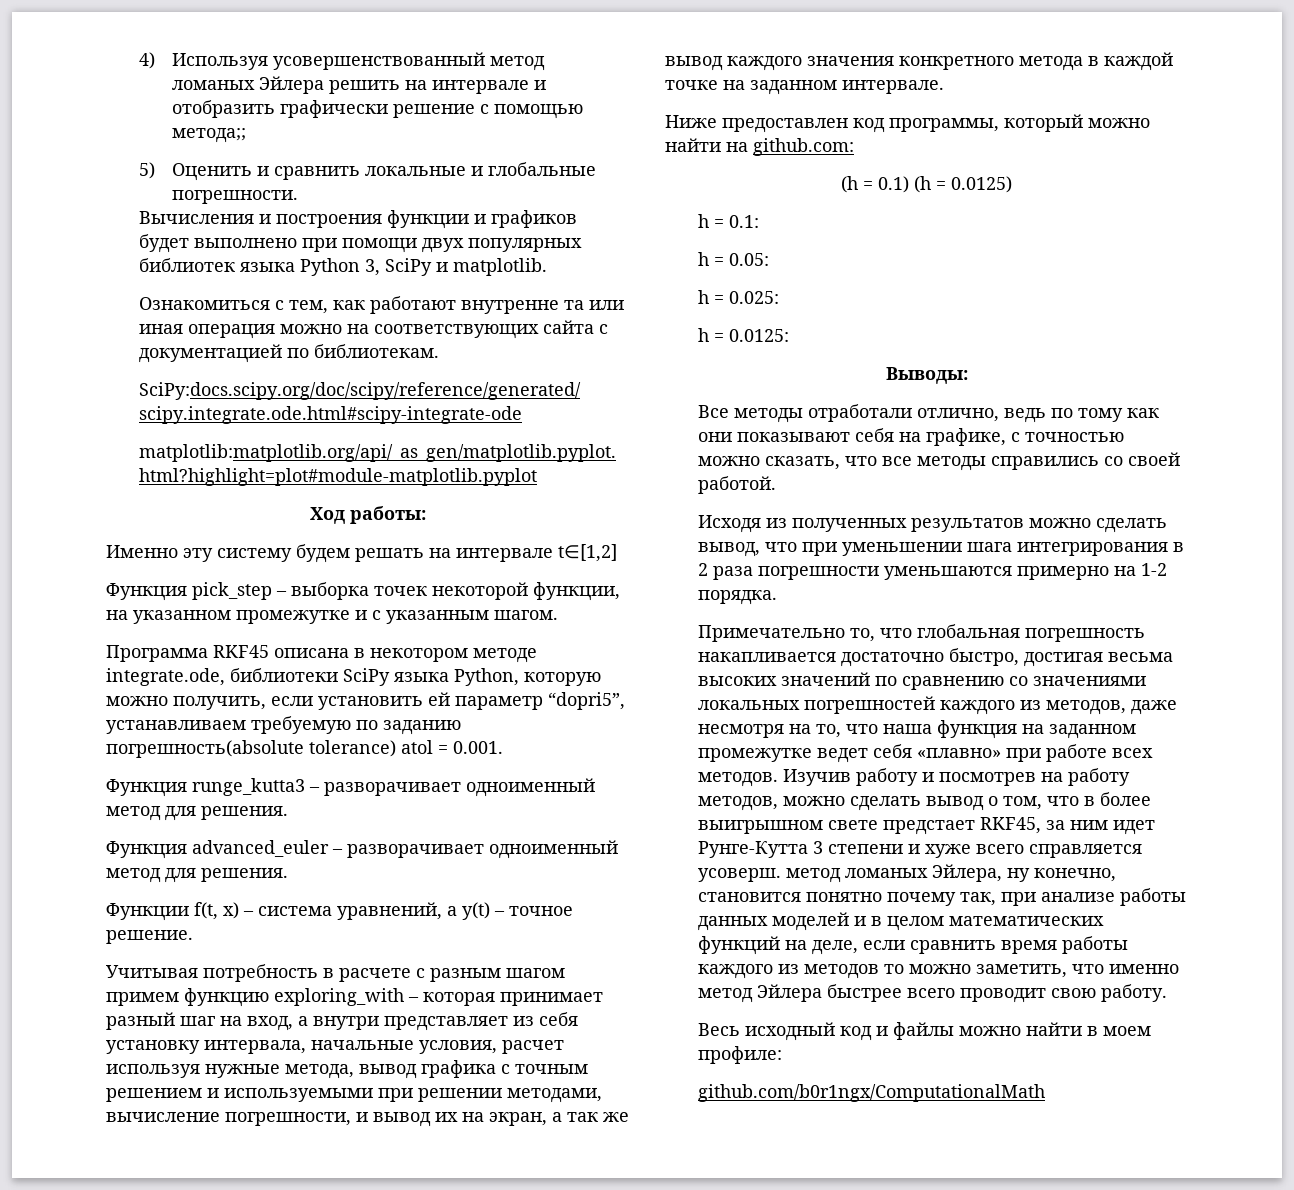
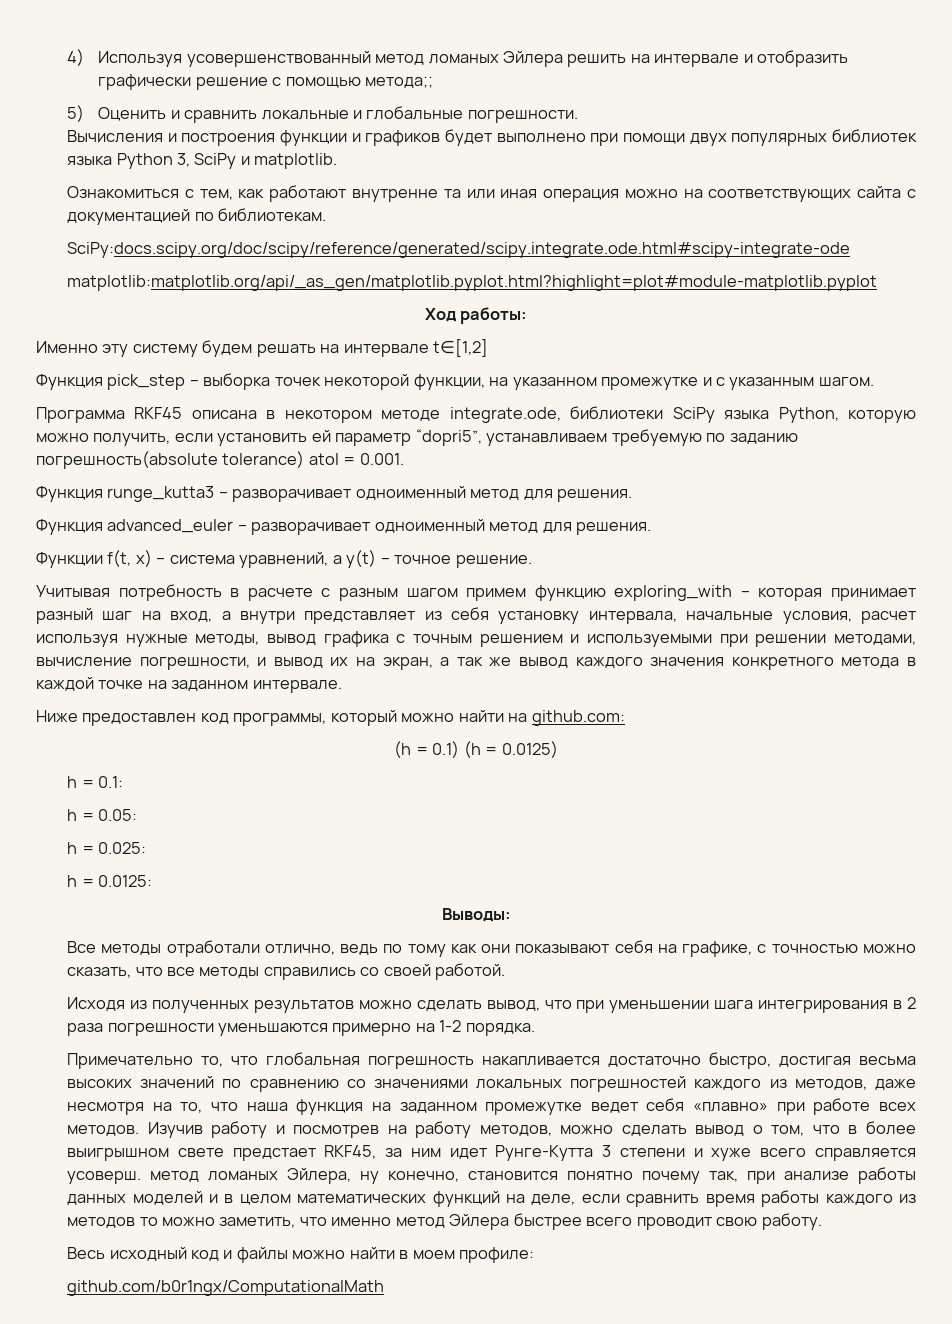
[285,1064,354,1079] метода, -> [195,634,260,645] методы,

